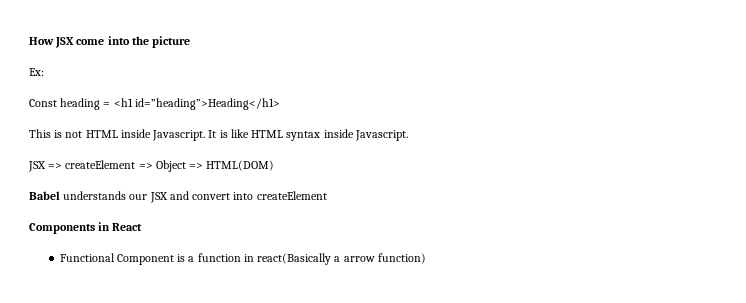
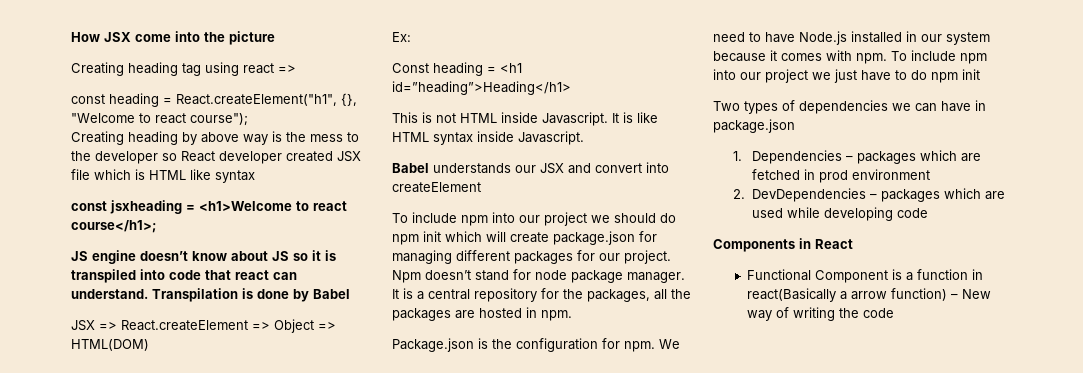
(191, 42) none -> [71,62,296,76] [71,93,357,107] [71,113,248,126] [71,131,359,145] [71,151,361,164] [71,169,255,183] [71,200,347,214] [71,220,156,233] [71,250,336,264] [71,269,297,283] [71,288,350,302] [71,319,336,333] [71,339,149,351] // Creating heading tag using react => // const heading = React.createElement("h1", {}, "Welcome to react course"); // Creating heading by above way is the mess to the developer so React developer created JSX file which is HTML like syntax // const jsxheading = <h1>Welcome to react course</h1>; // JS engine doesn’t know about JS so it is transpiled into code that react can understand. Transpilation is done by Babel // JSX => React.createElement => Object => HTML(DOM)
[28,160,275,172] // JSX => createElement => Object => HTML(DOM) -> (584, 138) none
(327, 195) none -> [392,212,676,226] [392,231,657,245] [392,250,671,264] [392,269,685,283] [392,288,691,302] [392,307,572,321] [392,338,680,352] [713,31,990,45] [713,50,987,64] [713,69,980,83] [713,100,986,114] [713,119,795,133] [732,150,982,164] [752,169,931,183] [732,188,1006,202] [752,207,929,221] // To include npm into our project we should do npm init which will create package.json for managing different packages for our project. Npm doesn’t stand for node package manager. It is a central repository for the packages, all the packages are hosted in npm. // Package.json is the configuration for npm. We need to have Node.js installed in our system because it comes with npm. To include npm into our project we just have to do npm init // Two types of dependencies we can have in package.json // 1. Dependencies – packages which are fetched in prod environment // 2. DevDependencies – packages which are used while developing code
(426, 258) none -> [950,289,991,299] [746,307,894,321] – New way of writing the code

